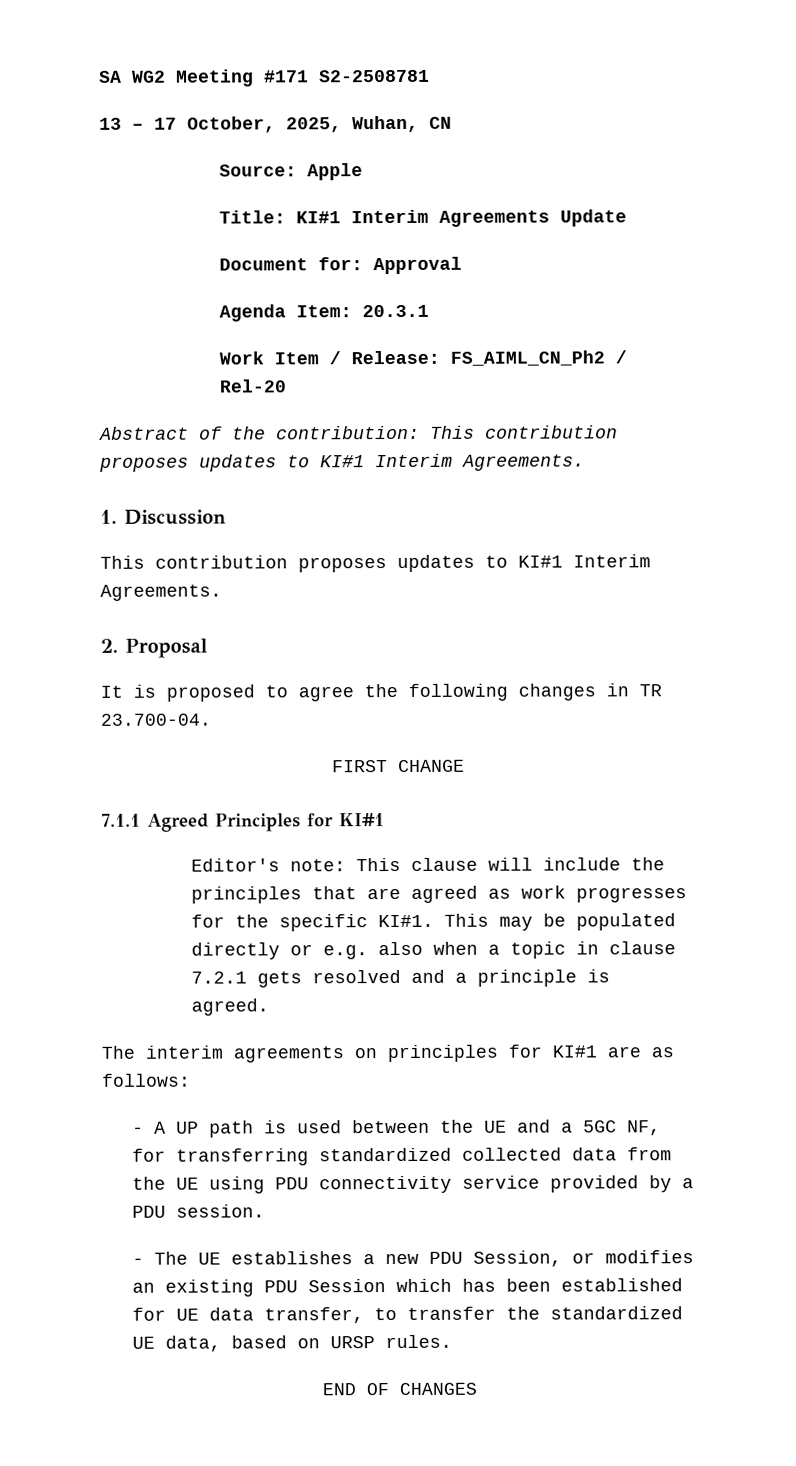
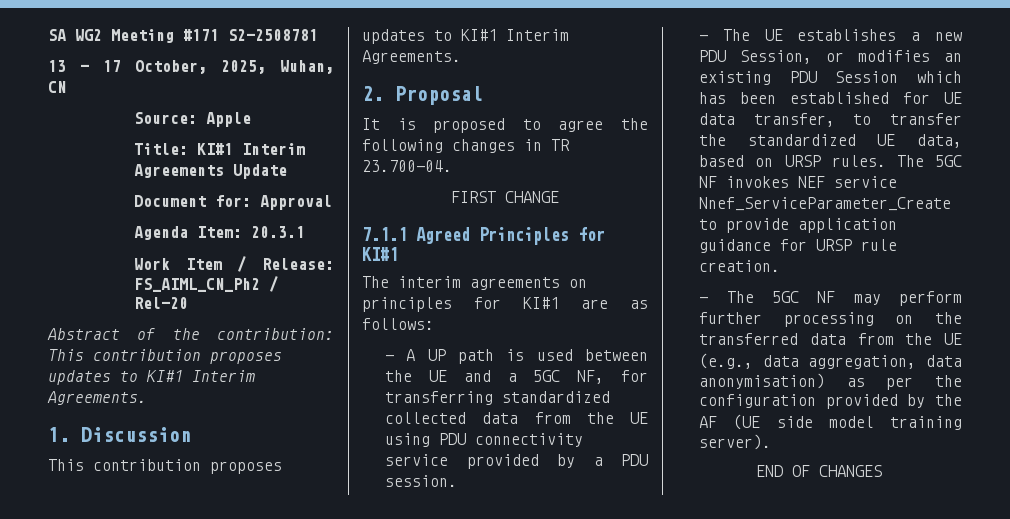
[190,857,665,872] [190,885,687,904] [190,913,676,932] [190,941,676,960] [190,969,610,988] [190,998,269,1016] // Editor's note: This clause will include the principles that are agreed as work progresses for the specific KI#1. This may be populated directly or e.g. also when a topic in clause 7.2.1 gets resolved and a principle is agreed. -> (398, 254) none
(452, 1341) none -> [896,155,962,167] [699,176,898,188] [699,197,952,211] [699,218,898,233] [699,239,898,253] [699,260,781,272] [699,291,962,306] [699,312,962,327] [699,333,962,345] [699,353,962,369] [699,373,962,390] [699,394,962,409] [699,414,962,430] [699,434,772,450] The 5GC NF invokes NEF service Nnef_ServiceParameter_Create to provide application guidance for URSP rule creation. // - The 5GC NF may perform further processing on the transferred data from the UE (e.g., data aggregation, data anonymisation) as per the configuration provided by the AF (UE side model training server).

